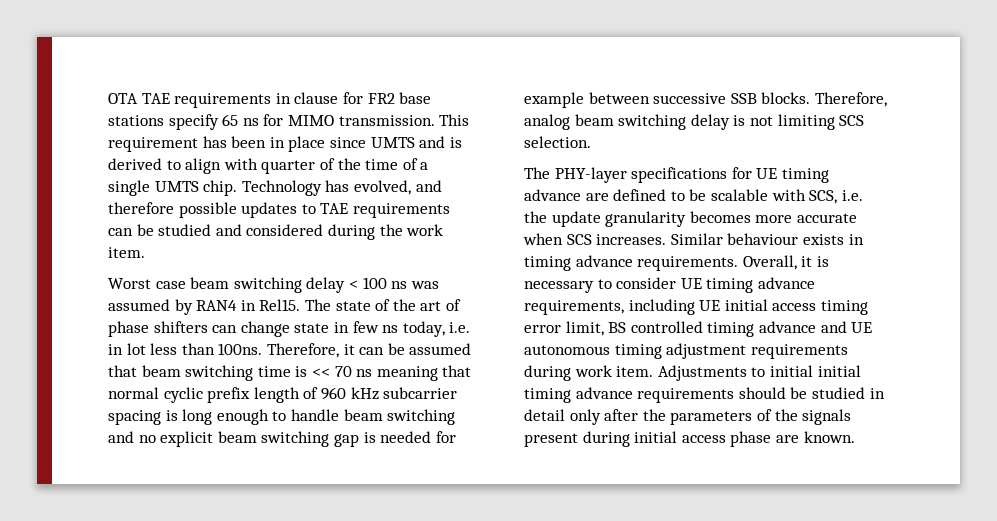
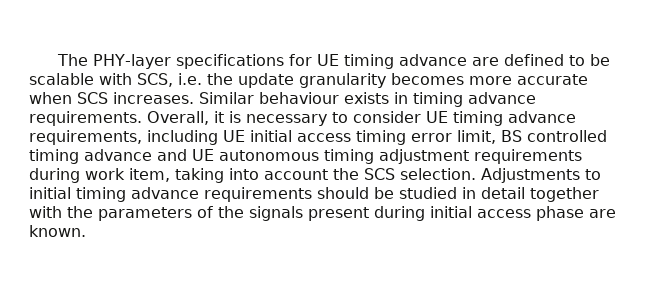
[108,92,432,108] [108,114,470,130] [108,136,462,152] [108,158,429,174] [108,180,442,196] [108,202,450,218] [108,224,444,240] [108,247,145,258] [108,277,439,293] [108,299,461,315] [108,321,471,337] [108,343,472,358] [108,365,472,381] [108,387,458,403] [108,409,456,425] [108,431,456,447] [524,92,887,108] [524,114,865,130] [524,136,591,148] OTA TAE requirements in clause for FR2 base stations specify 65 ns for MIMO transmission. This requirement has been in place since UMTS and is derived to align with quarter of the time of a single UMTS chip. Technology has evolved, and therefore possible updates to TAE requirements can be studied and considered during the work item. // Worst case beam switching delay < 100 ns was assumed by RAN4 in Rel15. The state of the art of phase shifters can change state in few ns today, i.e. in lot less than 100ns. Therefore, it can be assumed that beam switching time is << 70 ns meaning that normal cyclic prefix length of 960 kHz subcarrier spacing is long enough to handle beam switching and no explicit beam switching gap is needed for example between successive SSB blocks. Therefore, analog beam switching delay is not limiting SCS selection. // -> (56, 60) none
[616,366,654,377] item. -> [129,168,476,183] item, taking into account the SCS selection.
[817,365,861,377] initial -> (71, 193) none
[569,409,639,425] only after -> [530,187,599,202] [29,206,62,218] together with

